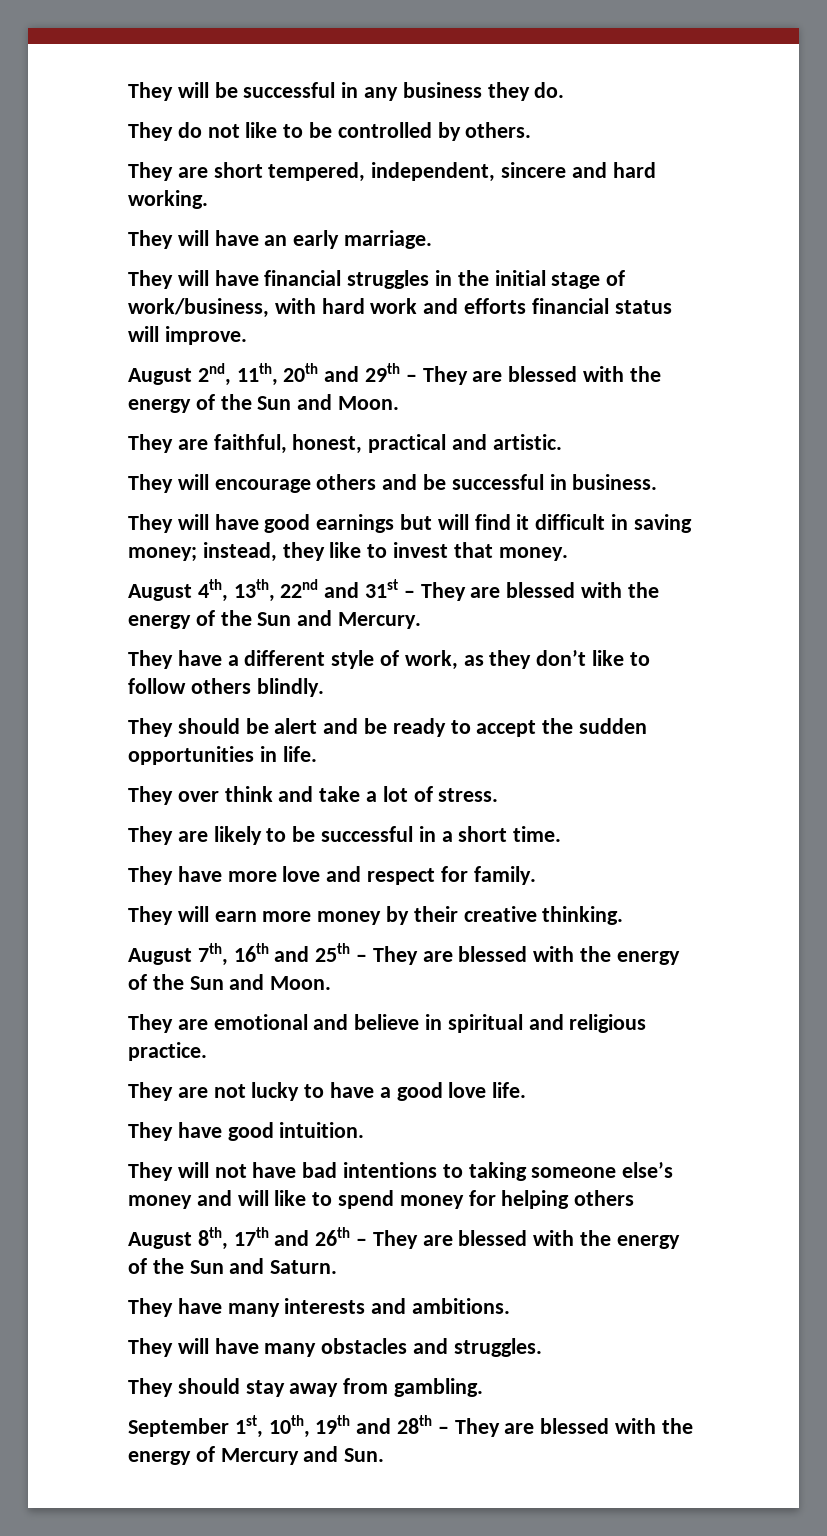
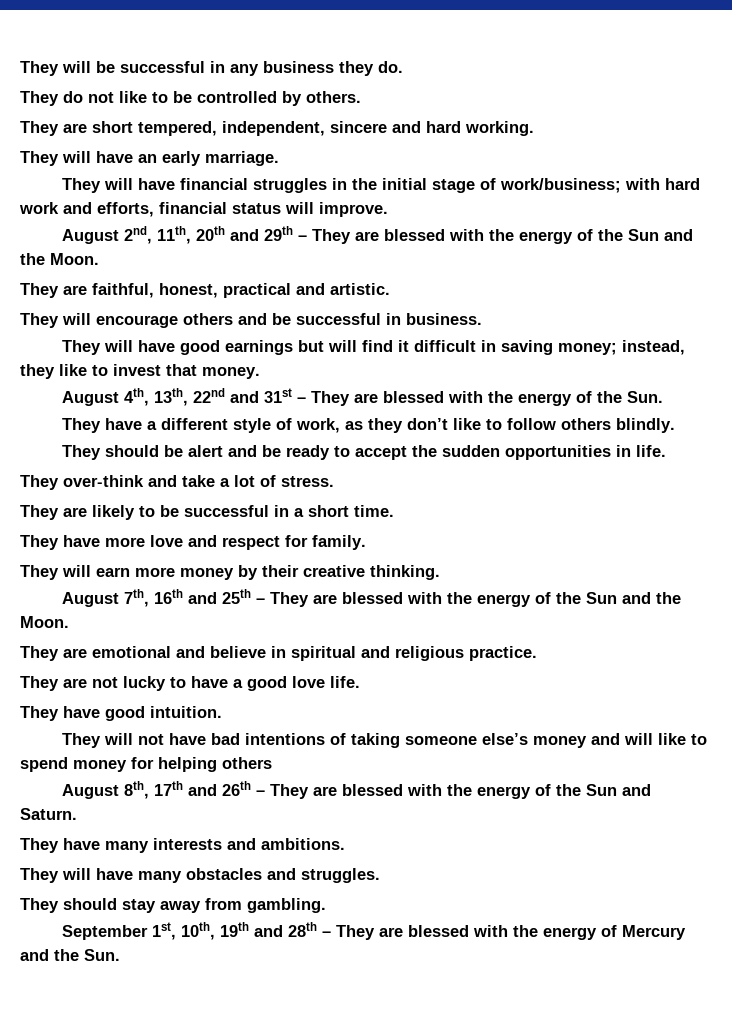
[128,298,269,318] work/business, -> [500,178,622,193] work/business;
[464,298,527,314] efforts -> [97,202,154,217] efforts,
(333, 402) none -> [20,253,45,265] the
[257,610,422,629] Sun and Mercury. -> [627,391,664,403] Sun.
[177,786,273,802] over think -> [63,475,144,487] over-think
(265, 982) none -> [656,592,682,604] the
[442,1164,463,1178] to -> [330,733,347,745] of
(339, 1454) none -> [54,949,79,961] the

